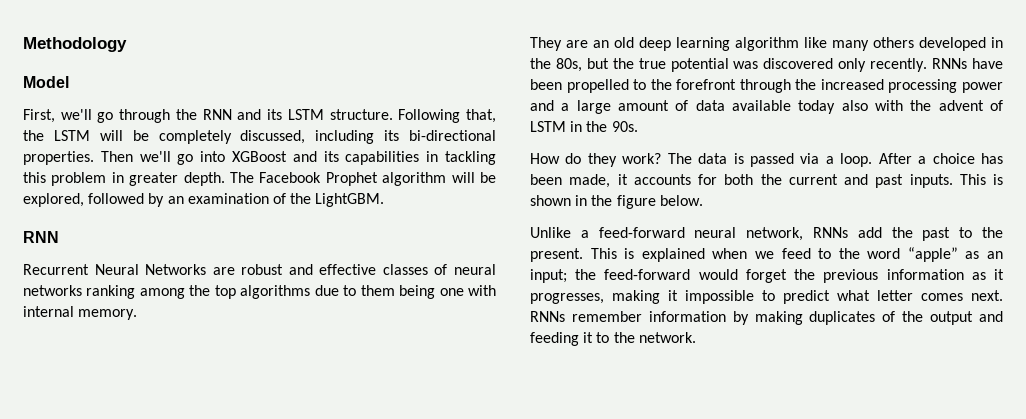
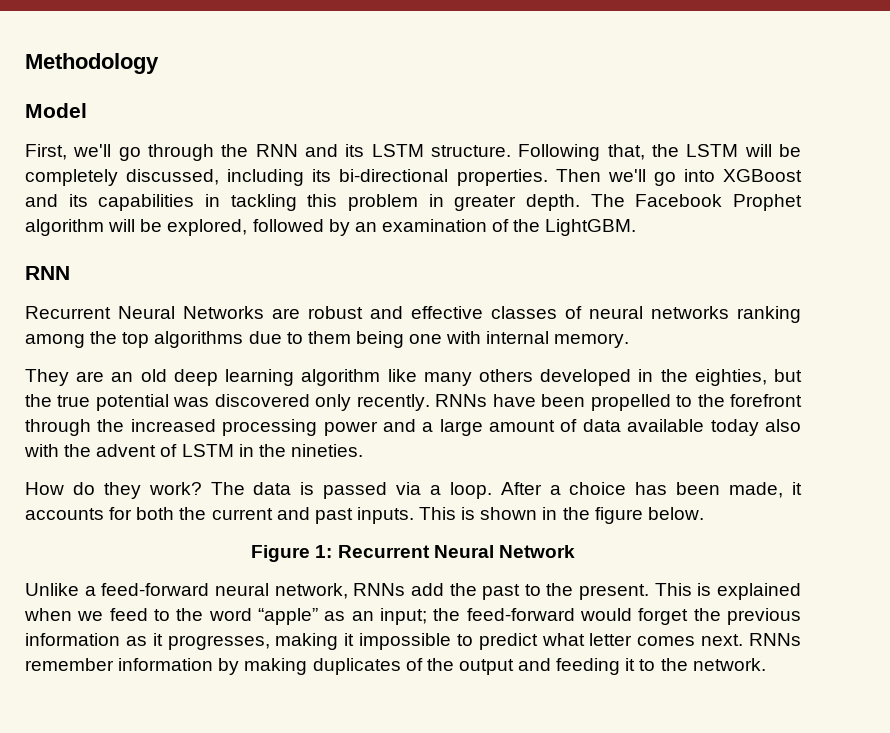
[555,58,582,72] 80s, -> [694,369,767,386] eighties,
[611,121,638,132] 90s. -> [290,444,363,457] nineties.
(703, 200) none -> [251,545,575,562] // Figure 1: Recurrent Neural Network

